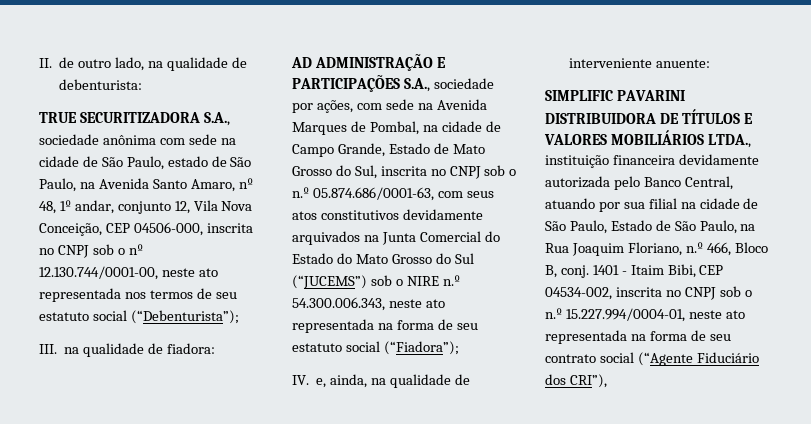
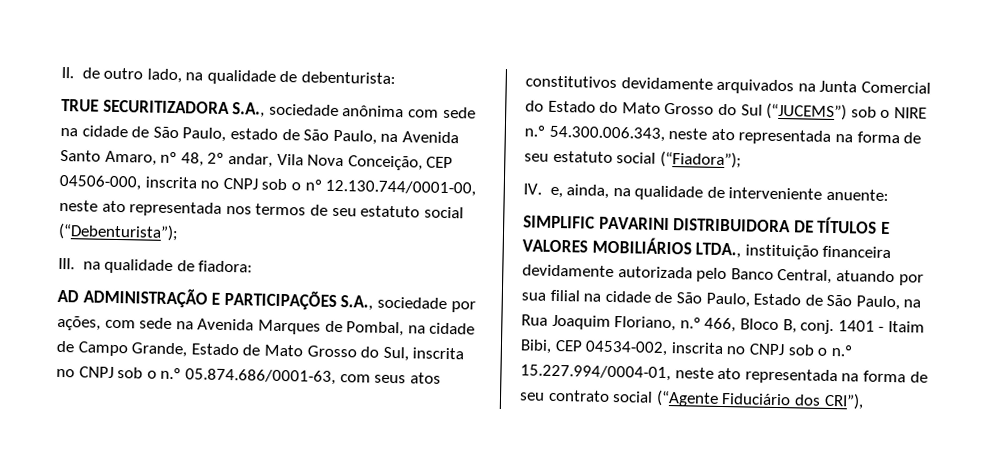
[59,200,190,214] 1º andar, conjunto 12, -> [207,152,273,168] 2º andar,

